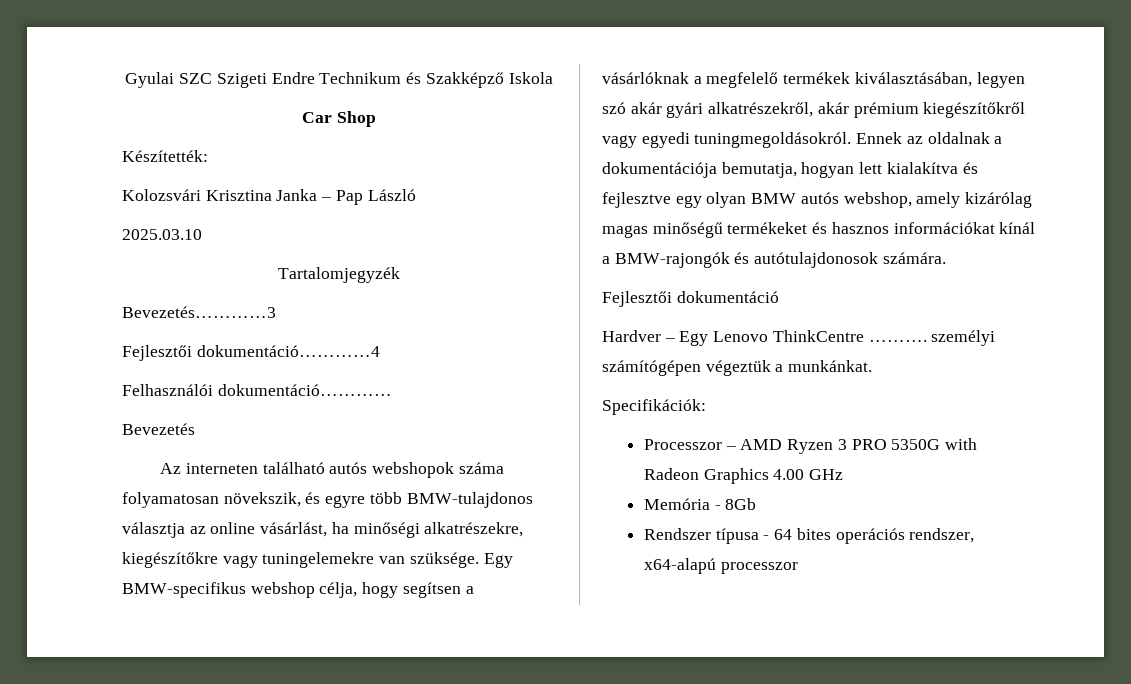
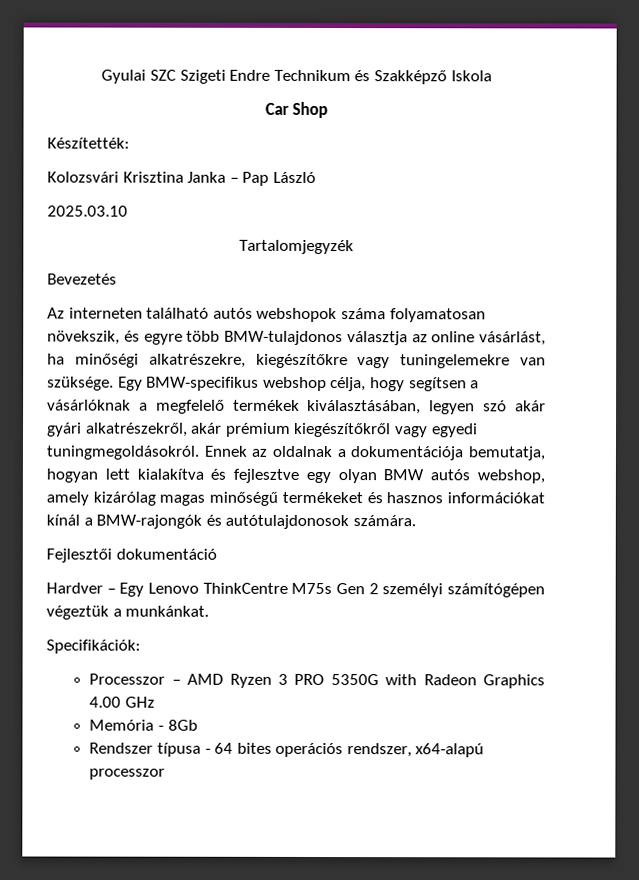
[122,306,276,318] [122,345,380,361] [122,384,392,396] // Bevezetés…………3 // Fejlesztői dokumentáció…………4 // Felhasználói dokumentáció………… -> (354, 247) none
[868,340,927,342] ………. -> [291,582,379,595] M75s Gen 2

